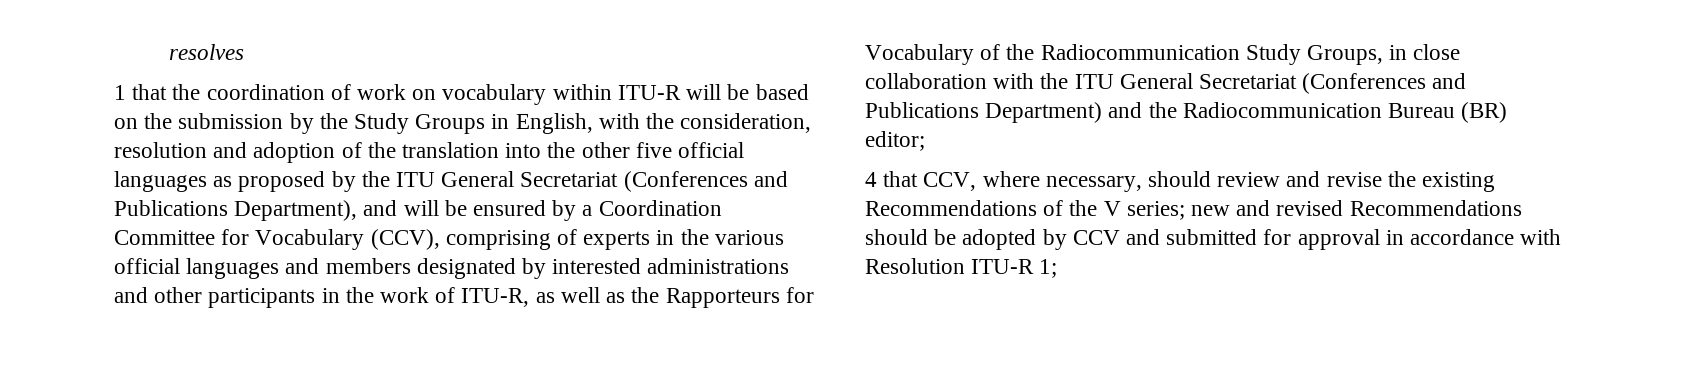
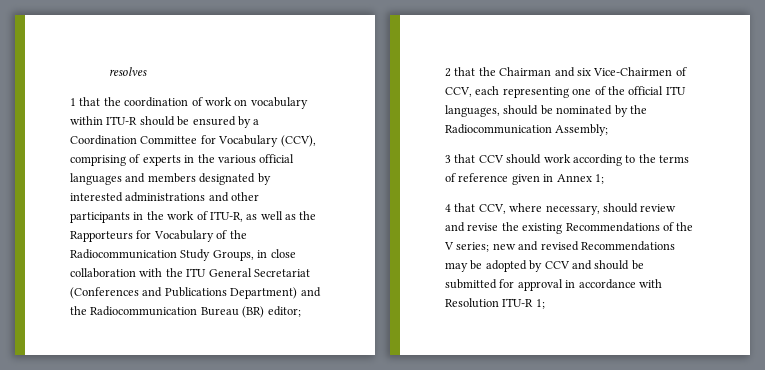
[686,84,809,100] [114,113,812,134] [114,142,745,163] [114,171,788,192] [114,200,439,221] will be based on the submission by the Study Groups in English, with the consideration, resolution and adoption of the translation into the other five official languages as proposed by the ITU General Secretariat (Conferences and Publications Department), and will -> [139,116,175,126] should
(925, 141) none -> [445,67,687,77] [445,86,686,98] [445,105,647,117] [445,124,609,136] [445,154,689,166] [445,173,604,185] // 2 that the Chairman and six Vice-Chairmen of CCV, each representing one of the official ITU languages, should be nominated by the Radiocommunication Assembly; // 3 that CCV should work according to the terms of reference given in Annex 1;
[865,229,928,245] should -> [445,262,468,272] may
(1161, 237) none -> [594,260,644,270] should be

